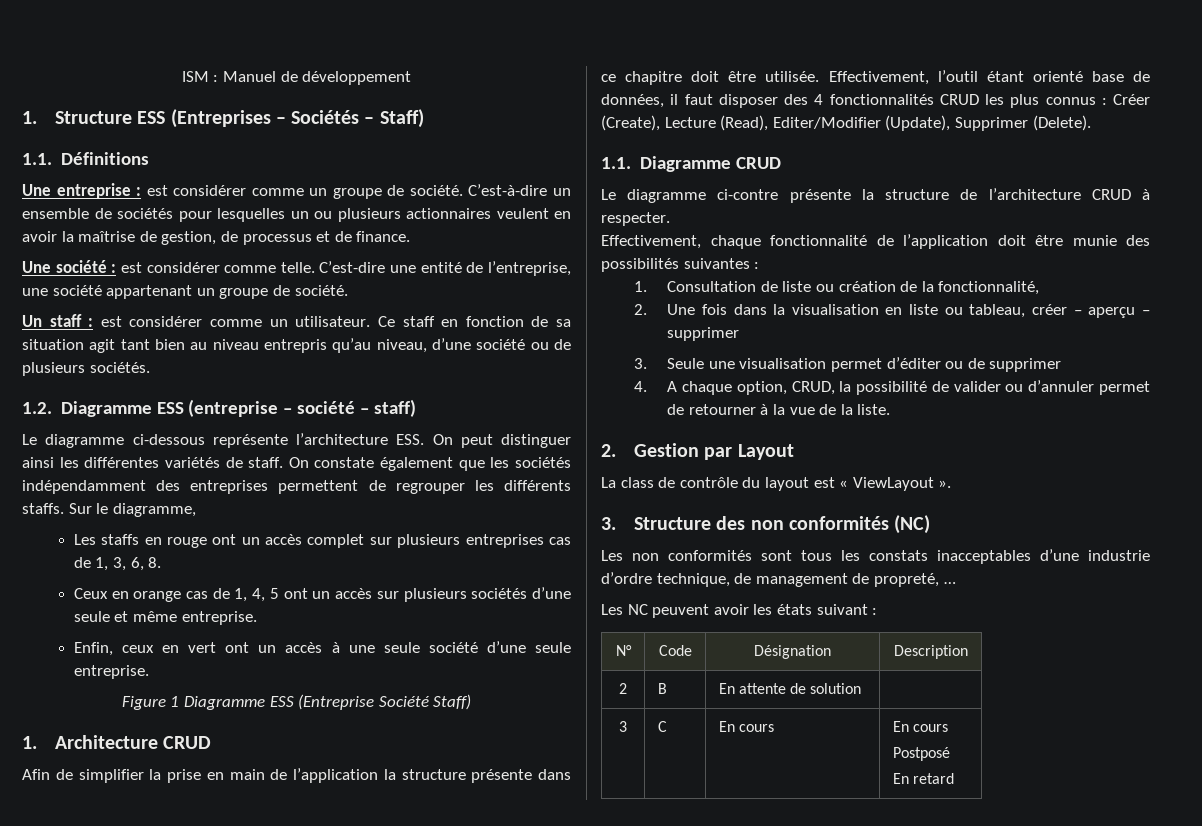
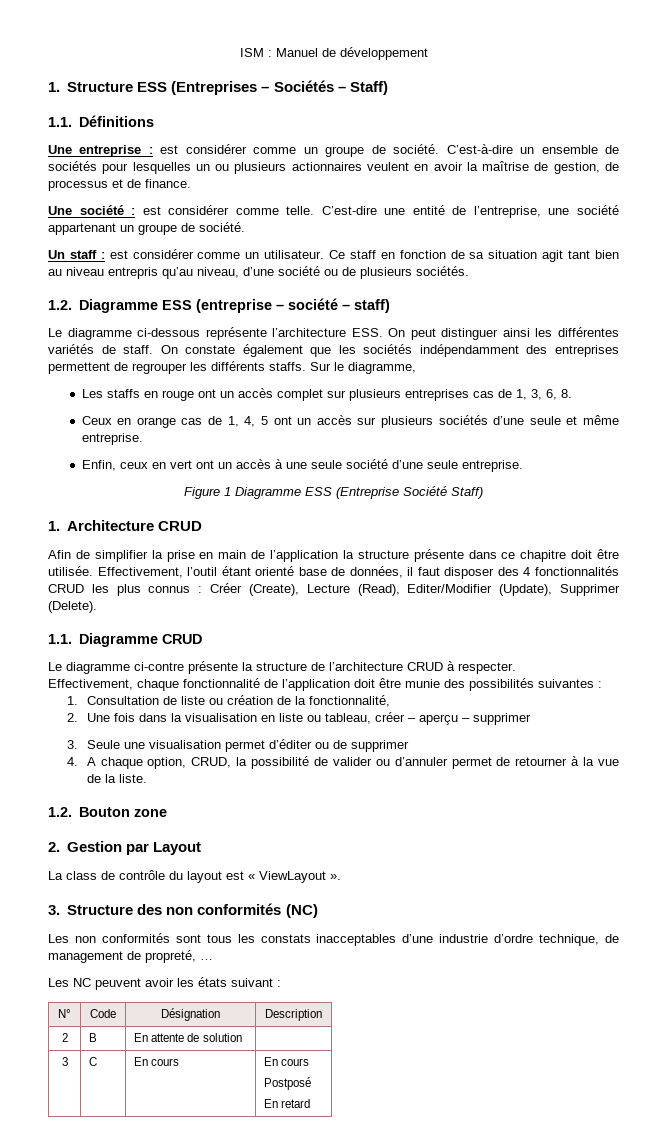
(891, 409) none -> [48,807,167,817] // 1.2. Bouton zone

